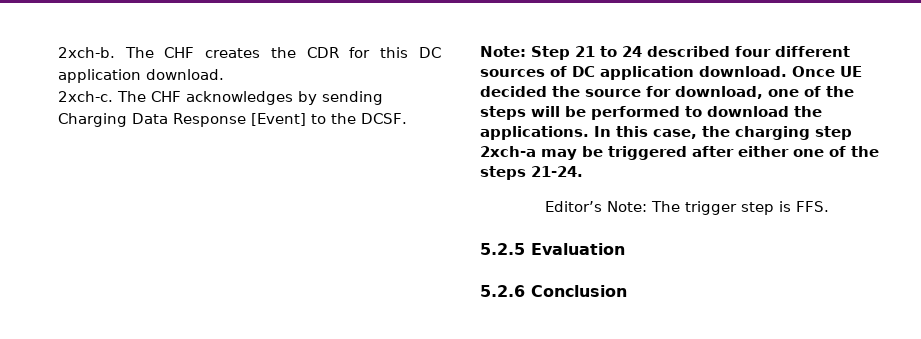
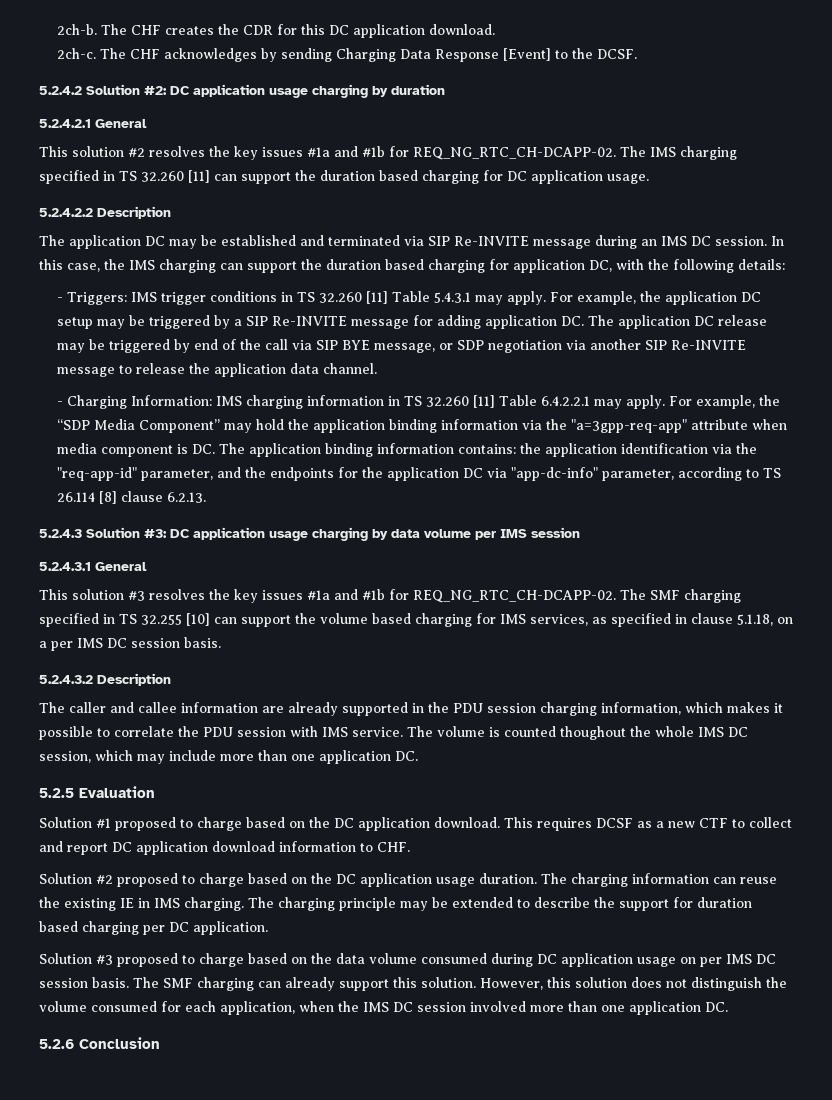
[57,47,115,58] 2xch-b. -> [57,24,98,35] 2ch-b.
[57,91,113,102] 2xch-c. -> [57,48,97,59] 2ch-c.
[480,46,850,60] [480,66,862,80] [480,86,854,99] [480,106,822,120] [480,126,852,140] [480,146,879,160] [480,166,583,180] [545,201,830,215] [480,243,625,255] Note: Step 21 to 24 described four different sources of DC application download. Once UE decided the source for download, one of the steps will be performed to download the applications. In this case, the charging step 2xch-a may be triggered after either one of the steps 21-24. // Editor’s Note: The trigger step is FFS. // 5.2.5 Evaluation -> [39,84,445,98] [39,119,147,128] [39,146,737,160] [39,170,649,184] [39,206,171,219] [39,235,784,249] [39,259,785,273] [57,291,762,305] [57,315,768,329] [57,339,747,353] [57,363,378,377] [57,395,781,409] [57,419,788,433] [57,443,758,457] [57,467,782,481] [57,491,207,504] [39,527,580,541] [39,562,147,571] [39,589,741,603] [39,613,793,627] [39,637,221,651] [39,673,171,686] [39,702,783,716] [39,726,748,740] [39,750,418,764] [39,786,155,798] [39,817,792,831] [39,841,410,855] [39,873,777,887] [39,897,752,911] [39,921,268,935] [39,953,776,967] [39,977,787,991] [39,1001,728,1015] 5.2.4.2 Solution #2: DC application usage charging by duration // 5.2.4.2.1 General // This solution #2 resolves the key issues #1a and #1b for REQ_NG_RTC_CH-DCAPP-02. The IMS charging specified in TS 32.260 [11] can support the duration based charging for DC application usage. // 5.2.4.2.2 Description // The application DC may be established and terminated via SIP Re-INVITE message during an IMS DC session. In this case, the IMS charging can support the duration based charging for application DC, with the following details: // - Triggers: IMS trigger conditions in TS 32.260 [11] Table 5.4.3.1 may apply. For example, the application DC setup may be triggered by a SIP Re-INVITE message for adding application DC. The application DC release may be triggered by end of the call via SIP BYE message, or SDP negotiation via another SIP Re-INVITE message to release the application data channel. // - Charging Information: IMS charging information in TS 32.260 [11] Table 6.4.2.2.1 may apply. For example, the “SDP Media Component” may hold the application binding information via the "a=3gpp-req-app" attribute when media component is DC. The application binding information contains: the application identification via the "req-app-id" parameter, and the endpoints for the application DC via "app-dc-info" parameter, according to TS 26.114 [8] clause 6.2.13. // 5.2.4.3 Solution #3: DC application usage charging by data volume per IMS session // 5.2.4.3.1 General // This solution #3 resolves the key issues #1a and #1b for REQ_NG_RTC_CH-DCAPP-02. The SMF charging specified in TS 32.255 [10] can support the volume based charging for IMS services, as specified in clause 5.1.18, on a per IMS DC session basis. // 5.2.4.3.2 Description // The caller and callee information are already supported in the PDU session charging information, which makes it possible to correlate the PDU session with IMS service. The volume is counted thoughout the whole IMS DC session, which may include more than one application DC. // 5.2.5 Evaluation // Solution #1 proposed to charge based on the DC application download. This requires DCSF as a new CTF to collect and report DC application download information to CHF. // Solution #2 proposed to charge based on the DC application usage duration. The charging information can reuse the existing IE in IMS charging. The charging principle may be extended to describe the support for duration based charging per DC application. // Solution #3 proposed to charge based on the data volume consumed during DC application usage on per IMS DC session basis. The SMF charging can already support this solution. However, this solution does not distinguish the volume consumed for each application, when the IMS DC session involved more than one application DC.

